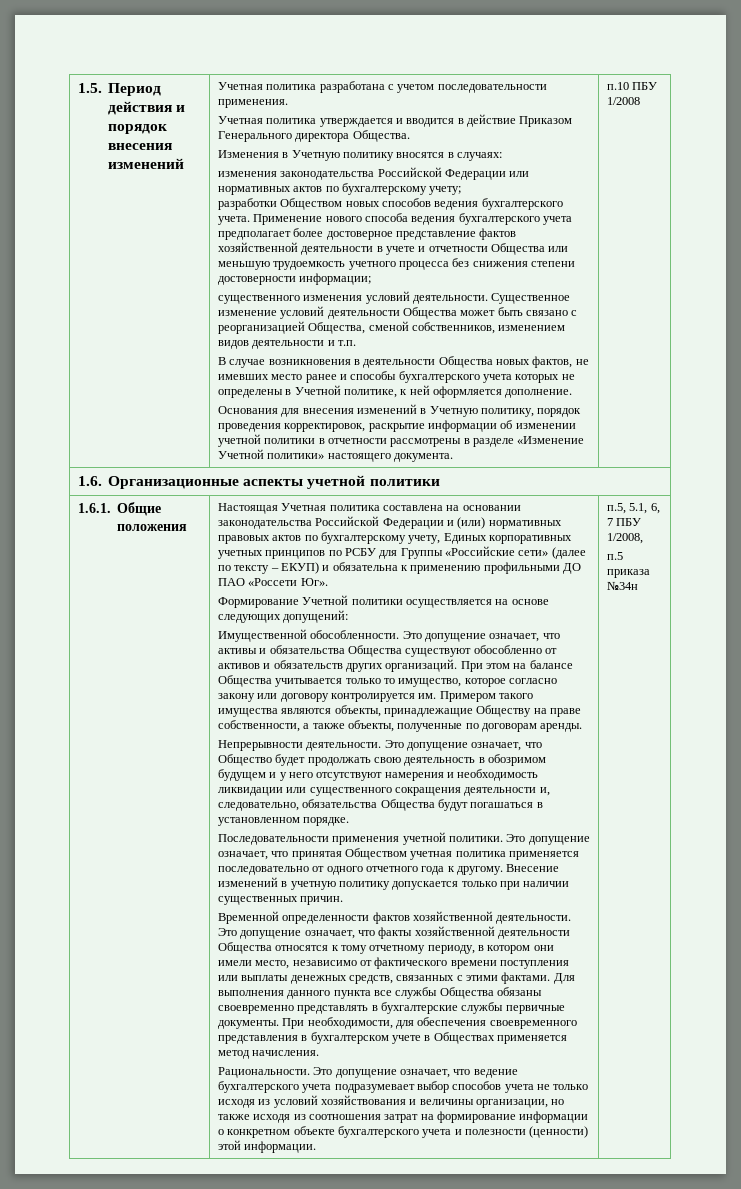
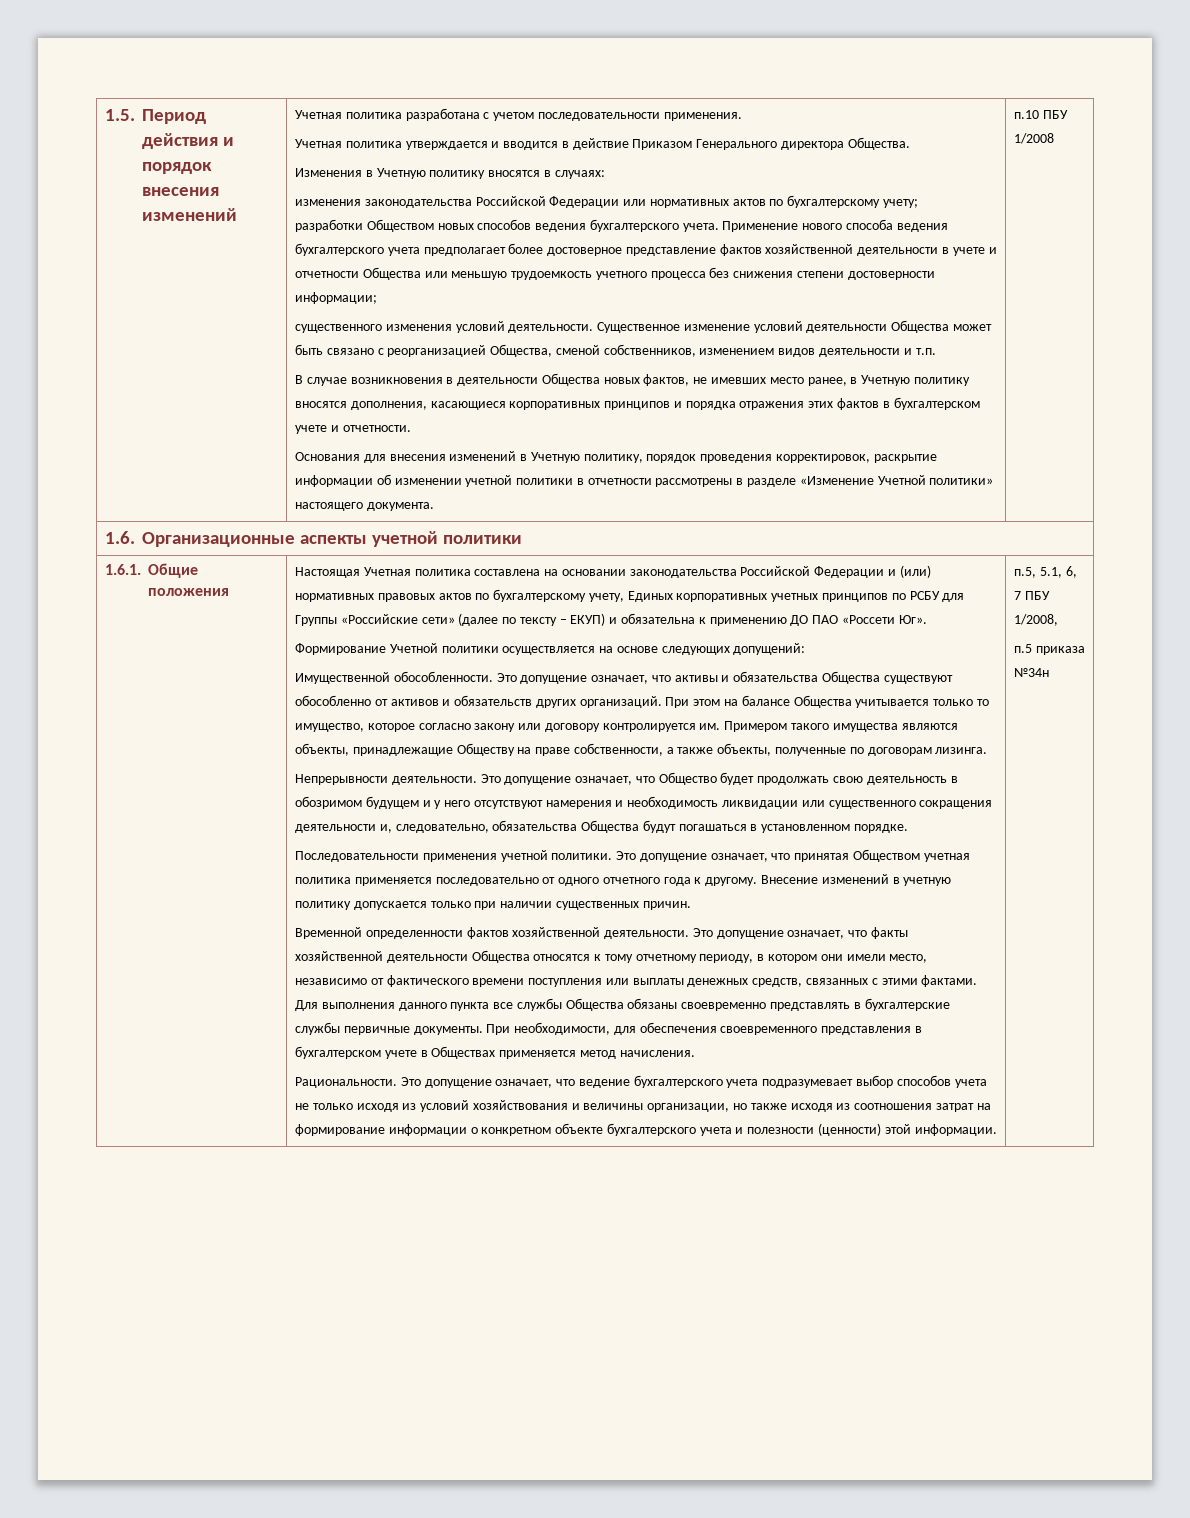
[305,371,575,383] [217,385,573,398] ранее и способы бухгалтерского учета которых не определены в Учетной политике, к ней оформляется дополнение. -> [807,375,970,386] [294,397,980,410] [294,425,411,434] ранее, в Учетную политику вносятся дополнения, касающиеся корпоративных принципов и порядка отражения этих фактов в бухгалтерском учете и отчетности.
[483,562,560,574] профильными -> (787, 621) none
[540,723,583,732] аренды. -> [935,747,988,754] лизинга.

